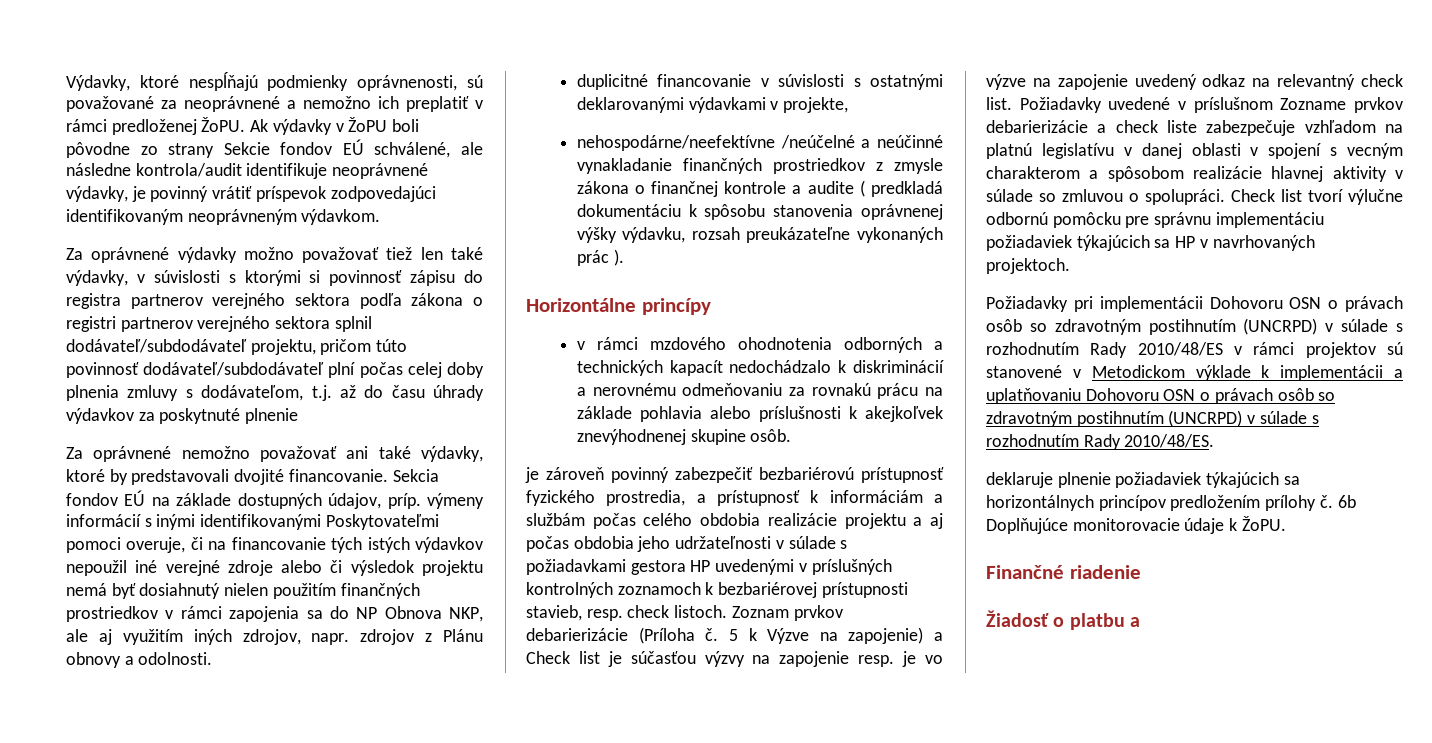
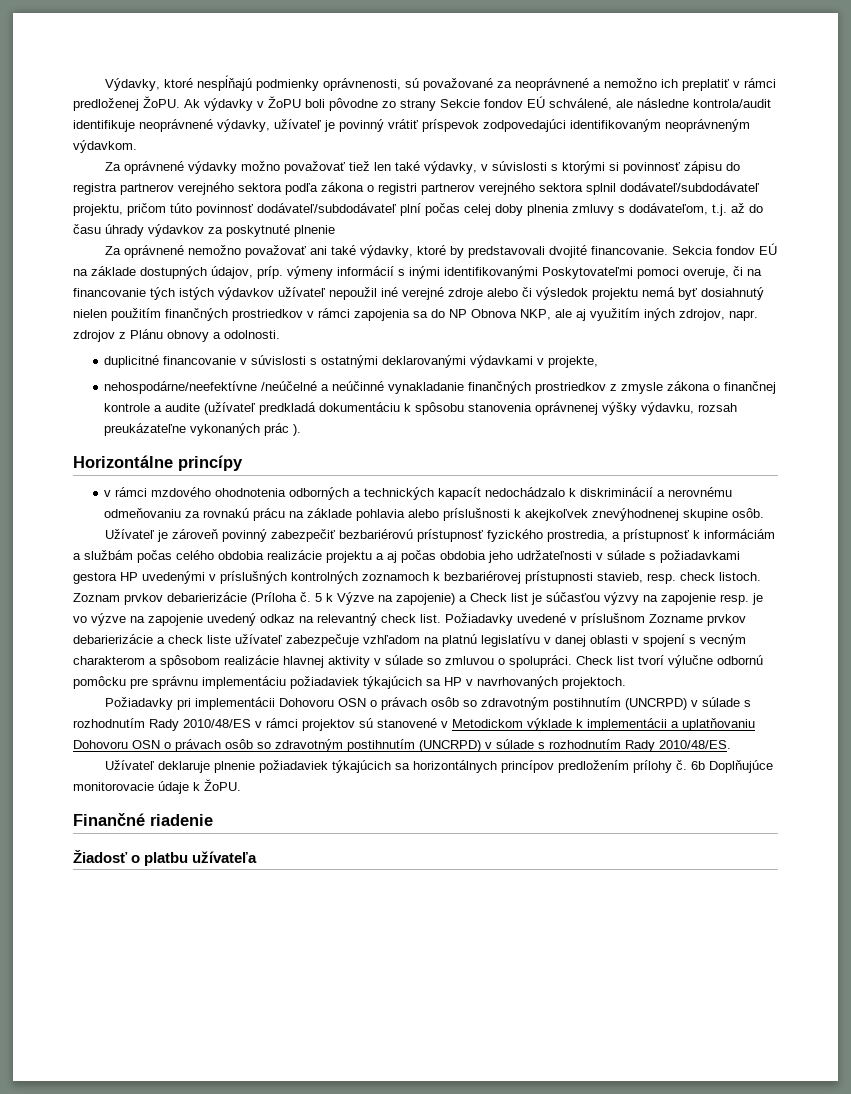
(128, 194) none -> [274,119,321,129] užívateľ
(484, 545) none -> [278,287,325,297] užívateľ
[859,180,865,197] ( -> [204,402,256,415] (užívateľ
(792, 435) none -> [104,529,154,539] Užívateľ
(1197, 126) none -> [235,634,282,644] užívateľ
(1215, 441) none -> [104,760,154,770] Užívateľ
[1129,617,1140,627] a -> [192,851,258,863] užívateľa

